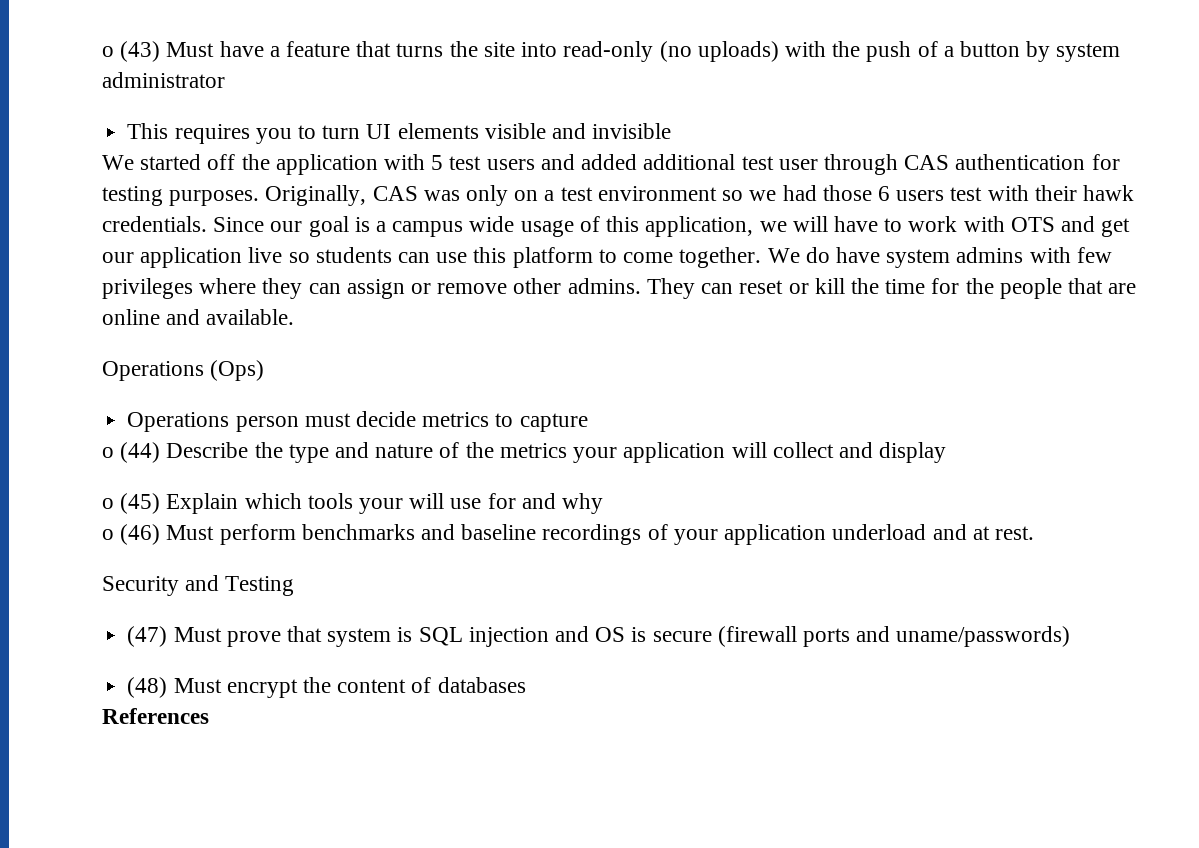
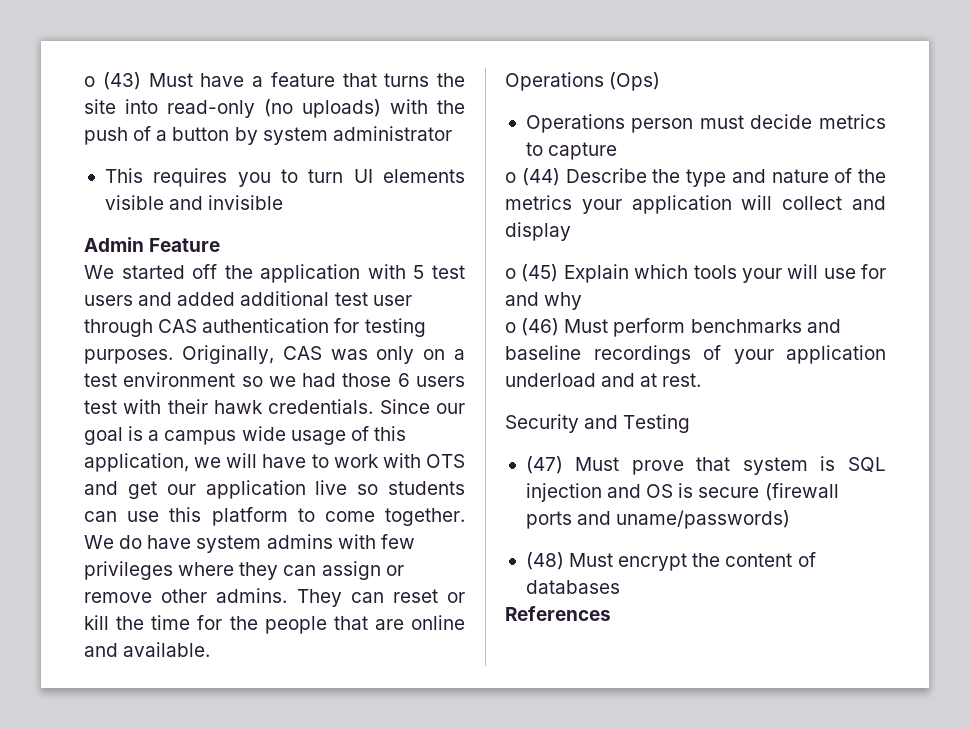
(672, 131) none -> [84,237,221,252] // Admin Feature

